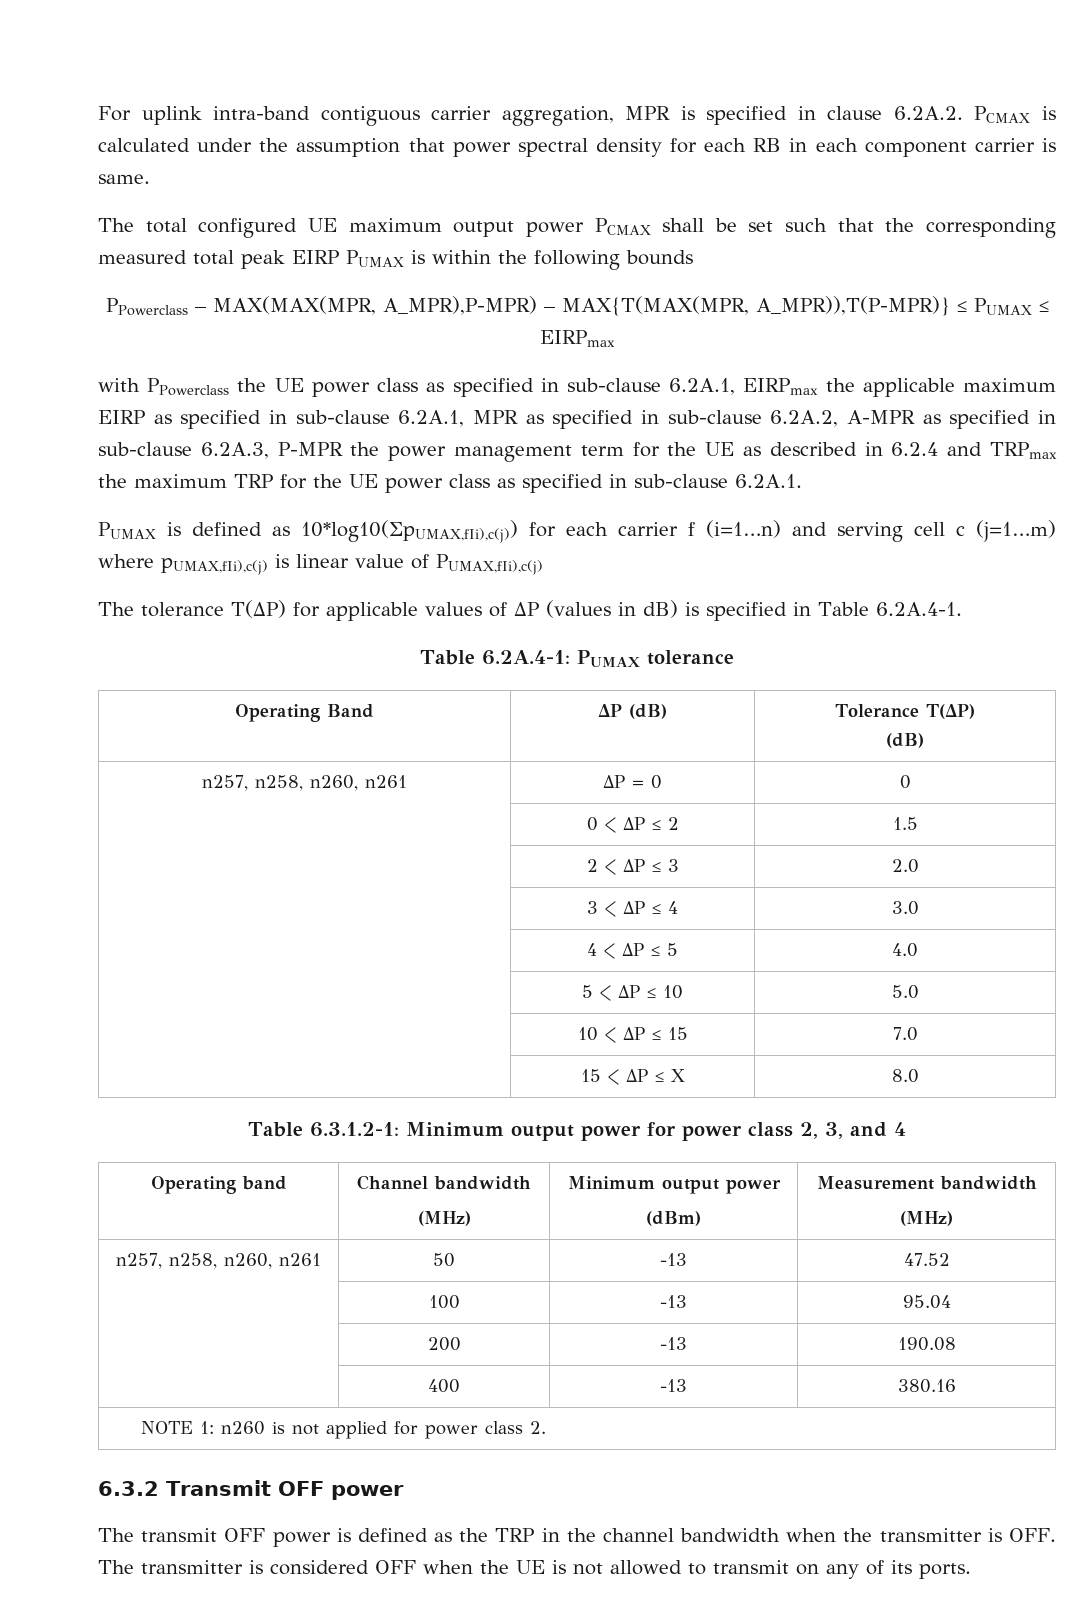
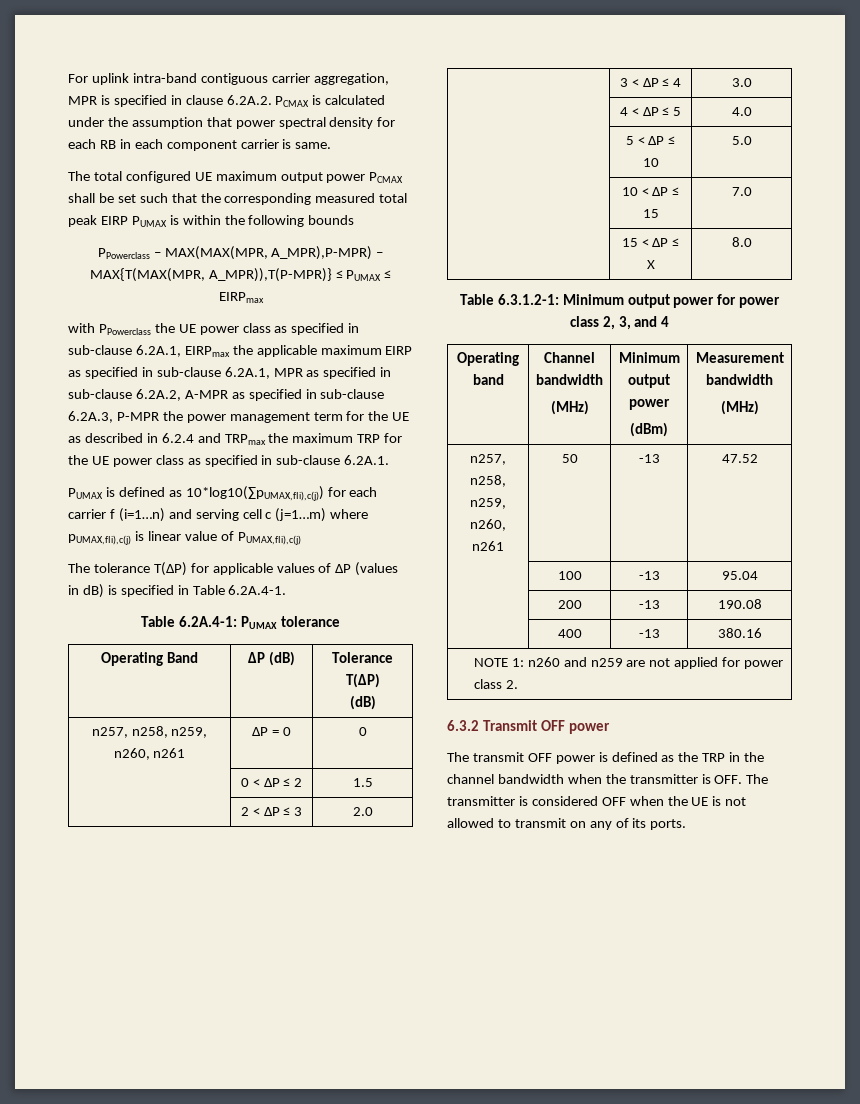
(303, 783) none -> [171,727,208,738] n259,
(217, 1261) none -> [470,498,506,509] n259,
[272,1422,286,1434] is -> [563,657,646,667] and n259 are

